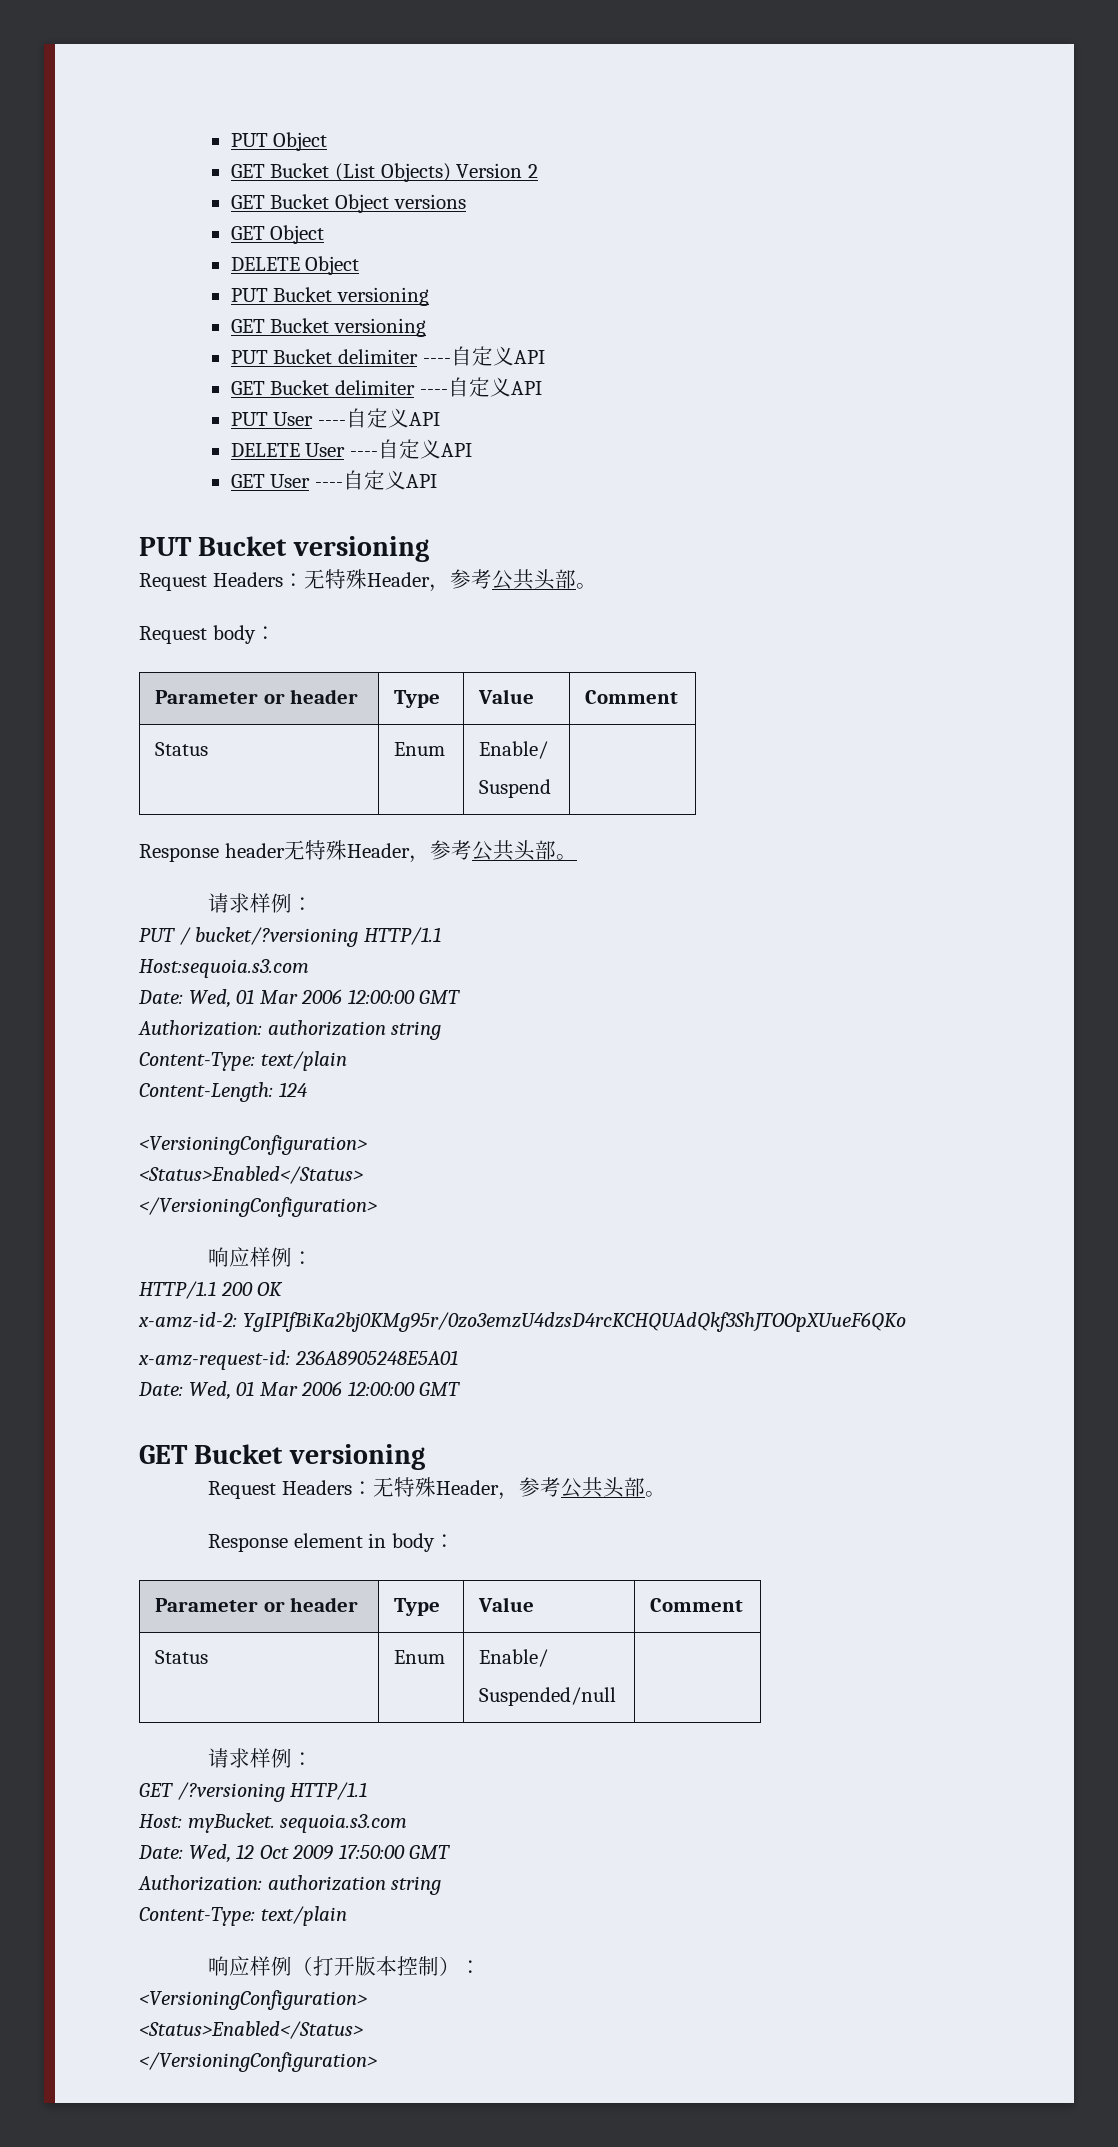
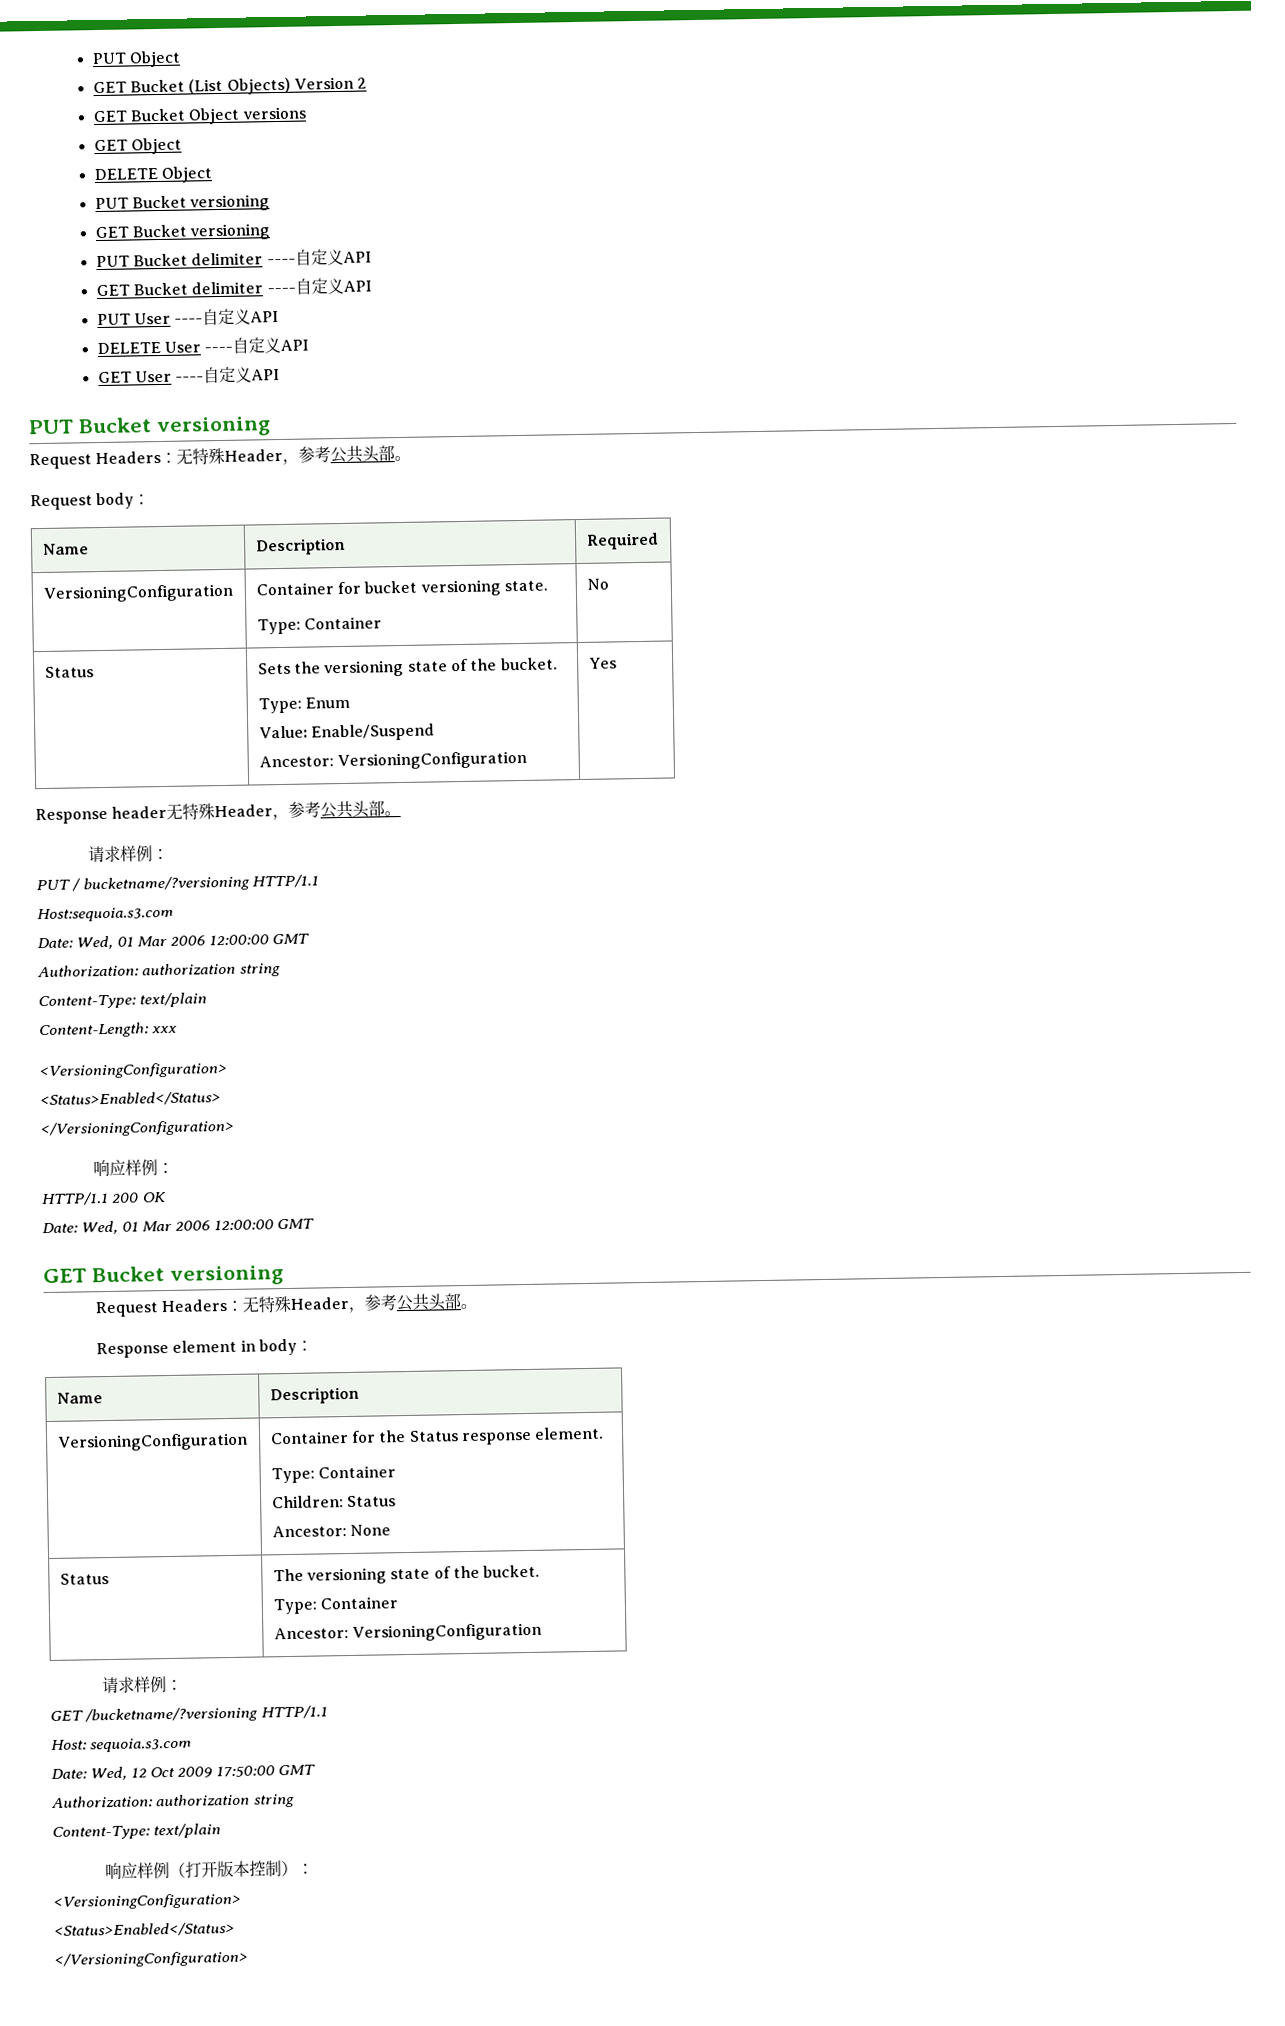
[155,689,359,704] [394,690,441,708] [478,689,535,704] [585,690,679,704] [155,742,209,756] [394,742,446,756] [479,741,549,759] [479,779,552,798] Parameter or header | Type | Value | Comment // Status | Enum | Enable/ // Suspend | -> [42,543,89,555] [255,537,346,556] [585,532,659,550] [42,583,234,603] [255,579,548,597] [256,616,382,635] [586,578,609,590] [44,666,94,678] [257,657,558,678] [257,696,350,714] [258,723,435,742] [258,750,527,771] [588,657,617,669] Name | Description | Required // VersioningConfiguration | Container for bucket versioning state. // Type: Container | No // Status | Sets the versioning state of the bucket. // Type: Enum // Value: Enable/Suspend // Ancestor: VersioningConfiguration | Yes
[195,927,359,947] bucket/?versioning -> [82,875,250,893] bucketname/?versioning
[278,1082,307,1097] 124 -> [152,1025,178,1034] xxx
[138,1312,906,1332] [138,1350,458,1370] // x-amz-id-2: YgIPIfBiKa2bj0KMg95r/0zo3emzU4dzsD4rcKCHQUAdQkf3ShJTOOpXUueF6QKo // x-amz-request-id: 236A8905248E5A01 -> (167, 1197) none
[155,1597,359,1612] [394,1598,441,1616] [478,1597,535,1612] [650,1598,744,1612] [155,1650,209,1664] [394,1650,446,1664] [479,1649,549,1667] [479,1687,617,1706] Parameter or header | Type | Value | Comment // Status | Enum | Enable/ // Suspended/null | -> [56,1392,103,1404] [269,1386,360,1405] [57,1432,248,1452] [269,1426,605,1446] [270,1465,396,1484] [271,1495,396,1509] [271,1524,391,1538] [59,1573,109,1585] [272,1564,541,1585] [272,1596,398,1615] [273,1622,542,1642] Name | Description // VersioningConfiguration | Container for the Status response element. // Type: Container // Children: Status // Ancestor: None // Status | The versioning state of the bucket. // Type: Container // Ancestor: VersioningConfiguration
[177,1782,285,1802] /?versioning -> [84,1706,259,1724] /bucketname/?versioning
[187,1813,275,1833] myBucket. -> (87, 1745) none

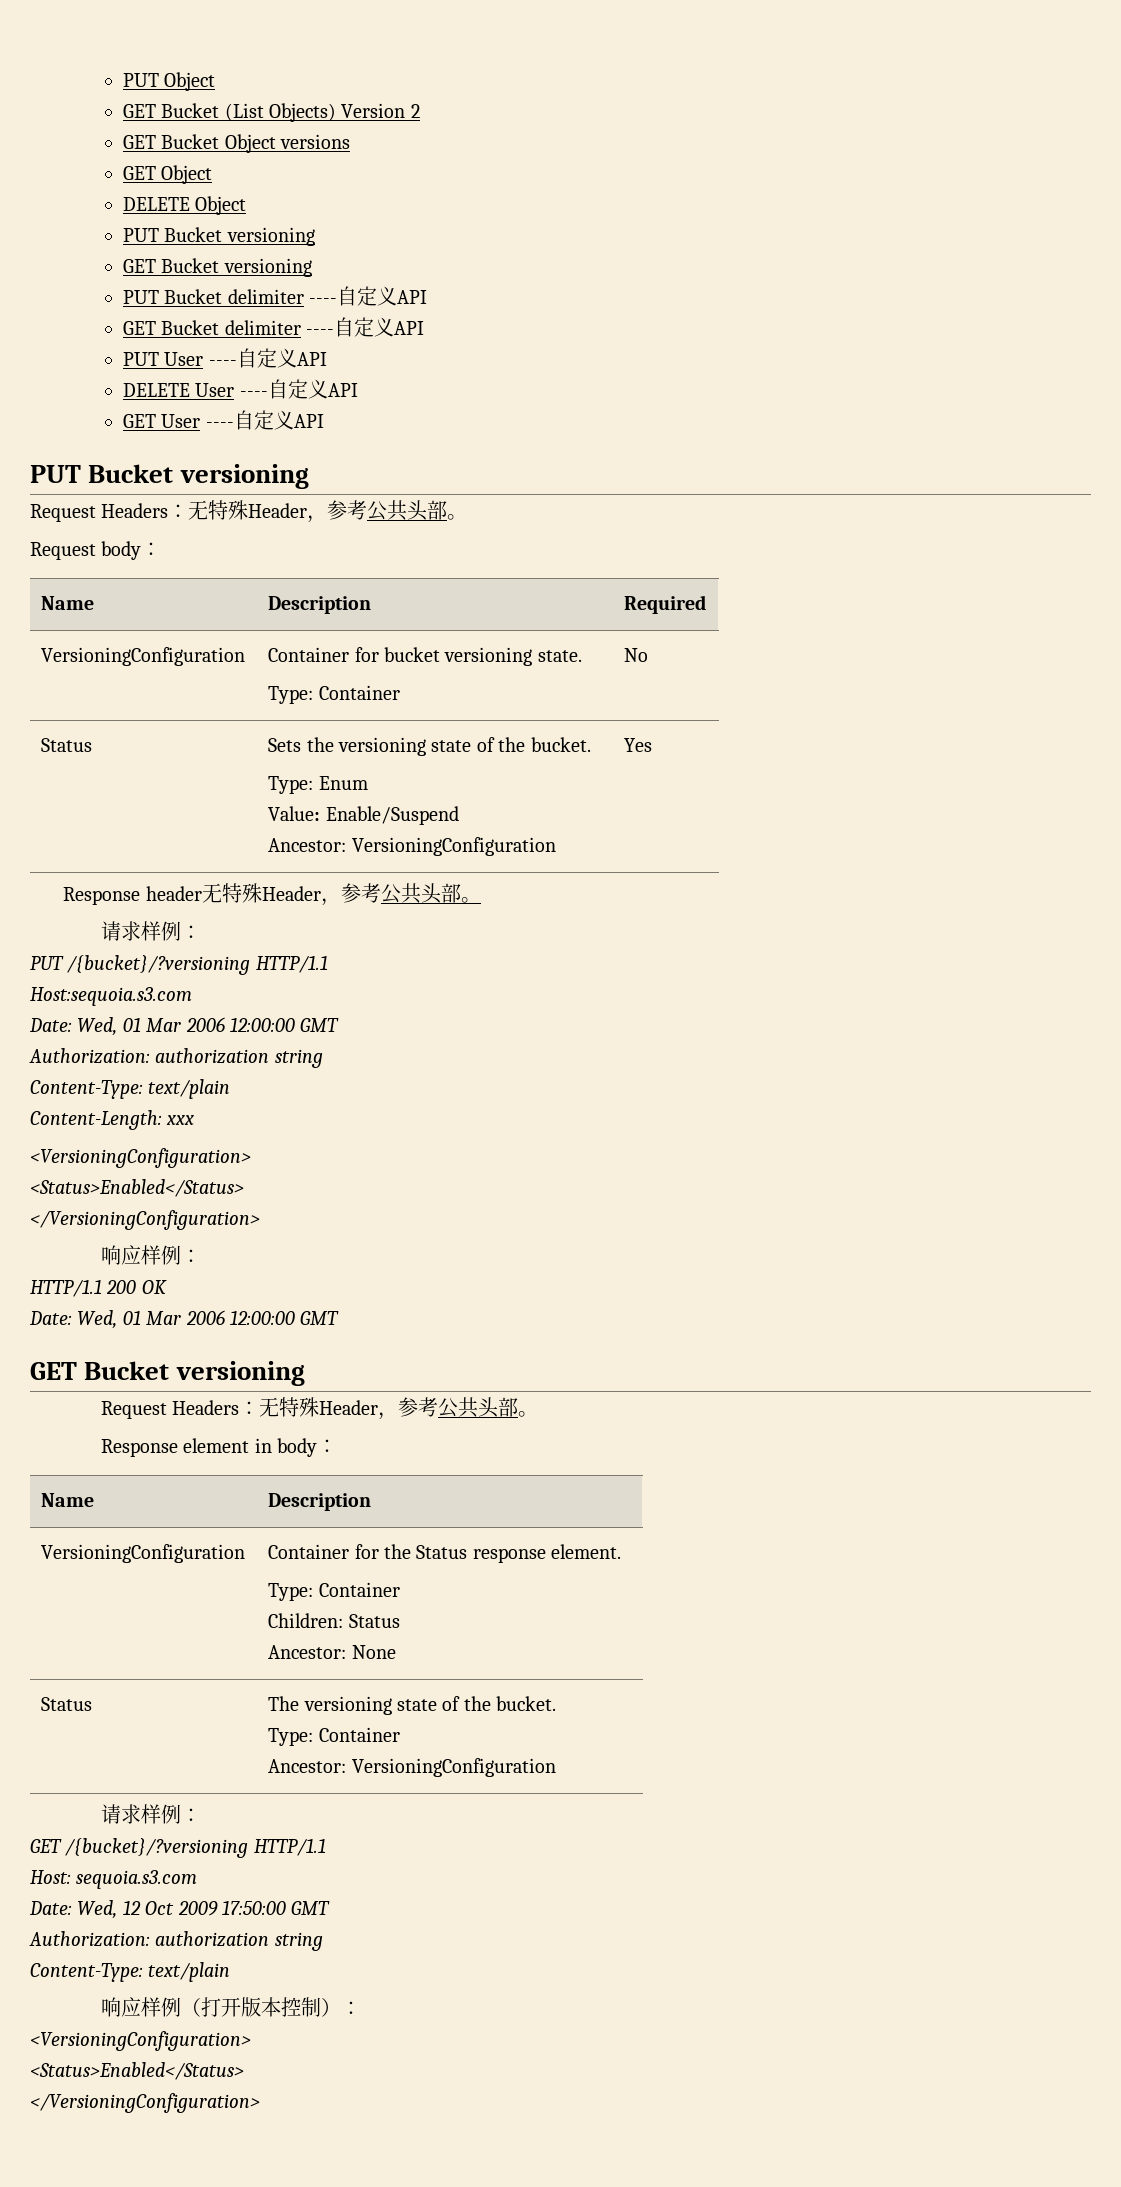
[71,875,250,893] / bucketname/?versioning -> [67,955,251,975] /{bucket}/?versioning
[84,1706,259,1724] /bucketname/?versioning -> [65,1838,249,1858] /{bucket}/?versioning

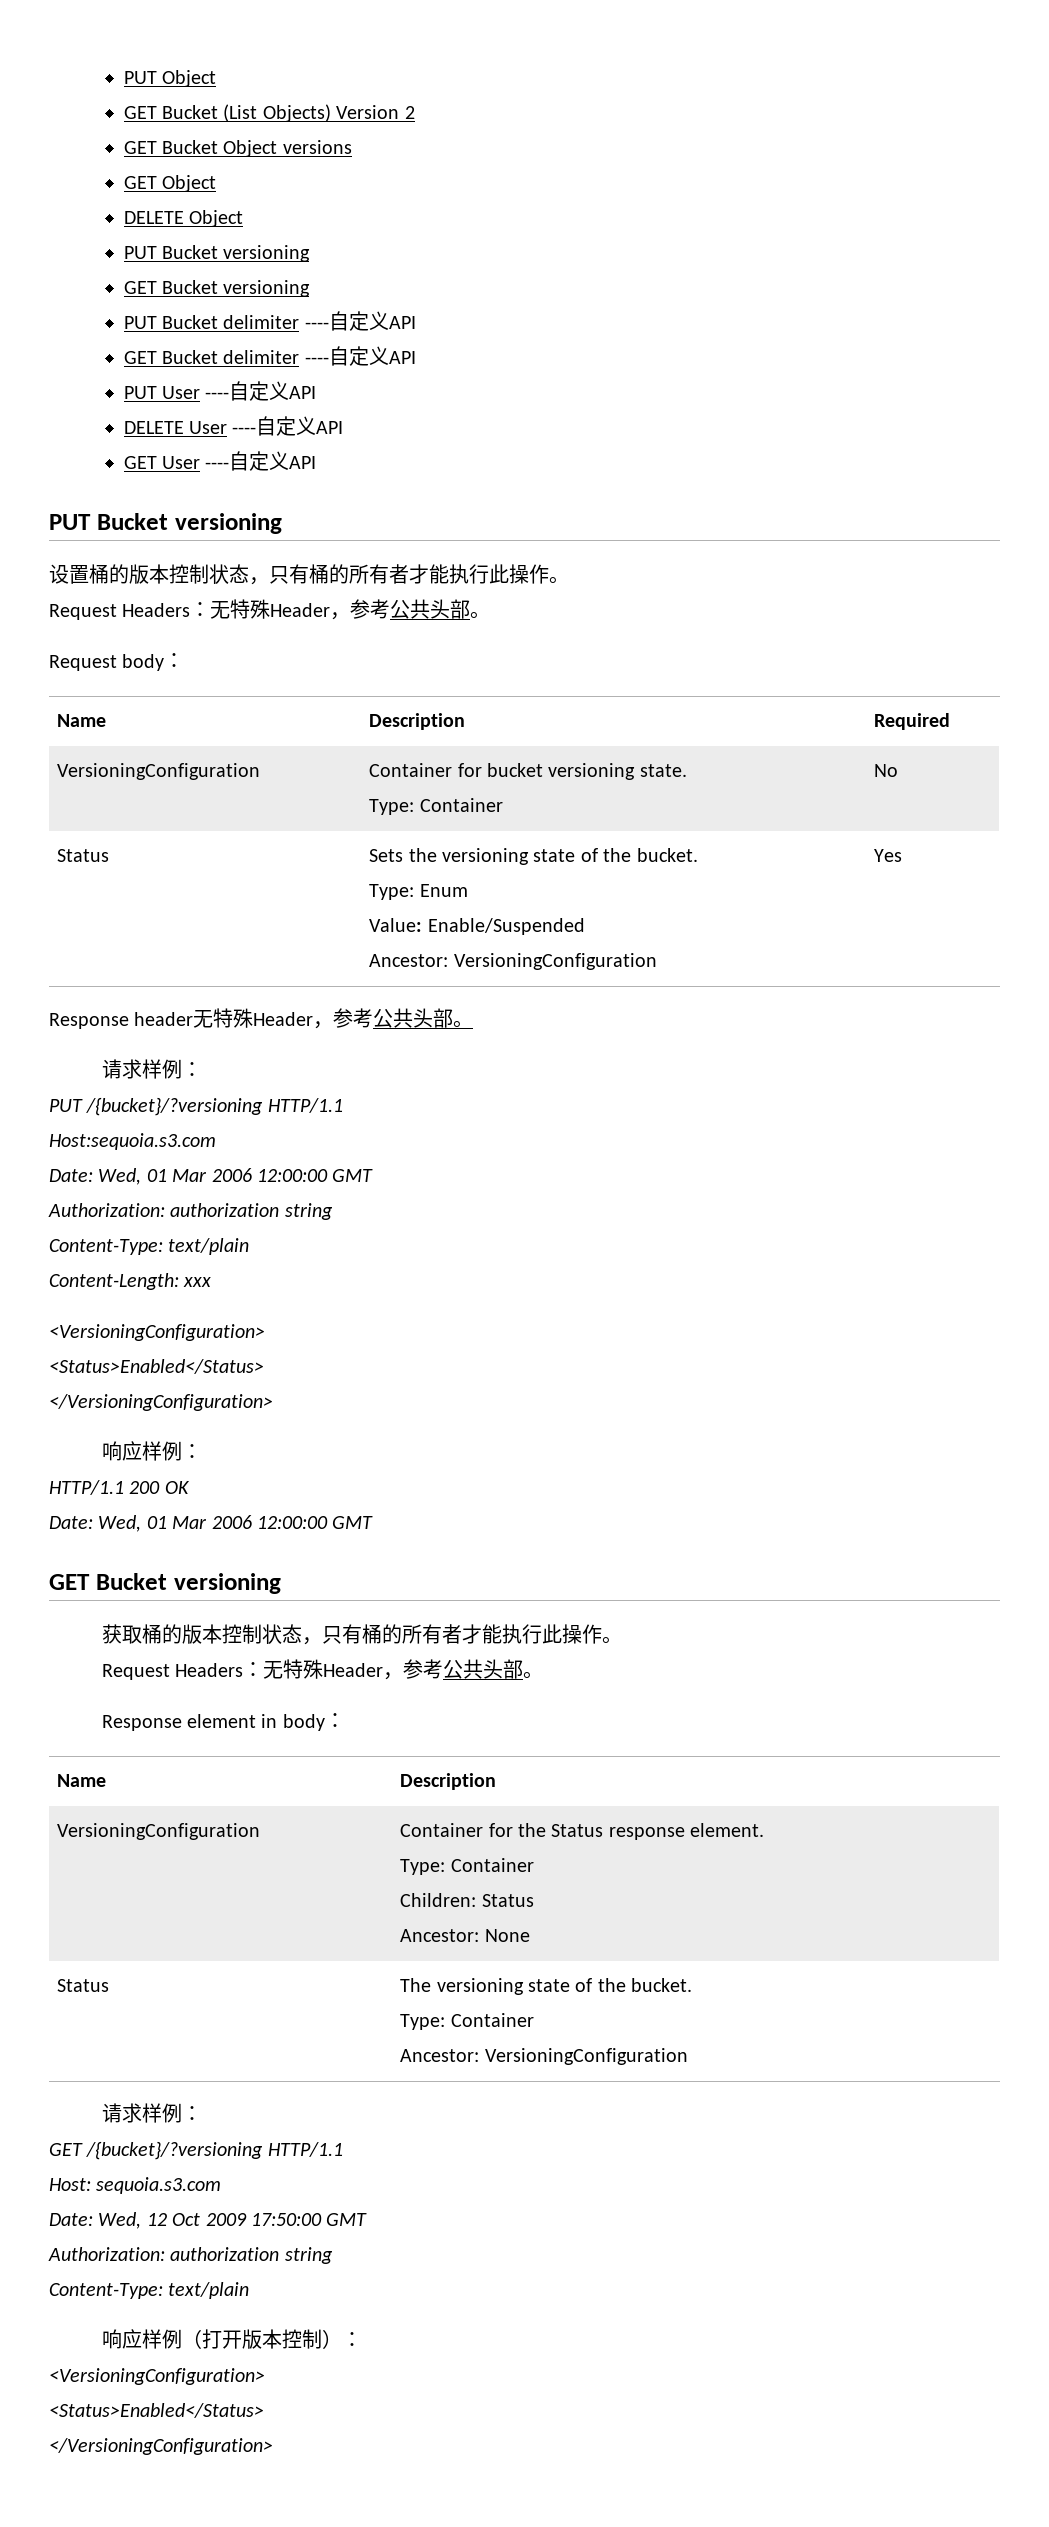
(309, 476) none -> [49,564,569,585] // 设置桶的版本控制状态，只有桶的所有者才能执行此操作。
[325,806,459,825] Enable/Suspend -> [427,918,585,935] Enable/Suspended
(305, 1373) none -> [101,1624,622,1645] // 获取桶的版本控制状态，只有桶的所有者才能执行此操作。

